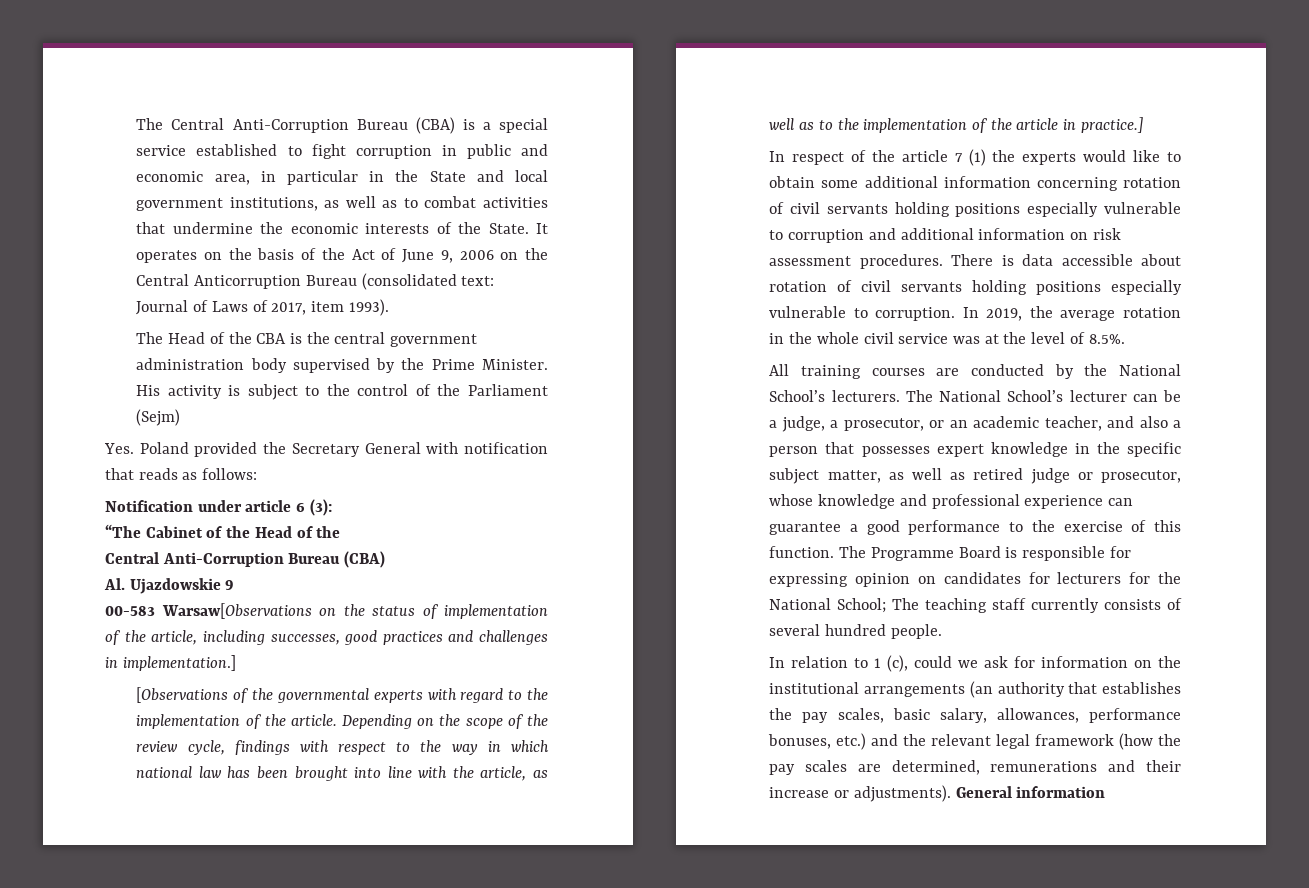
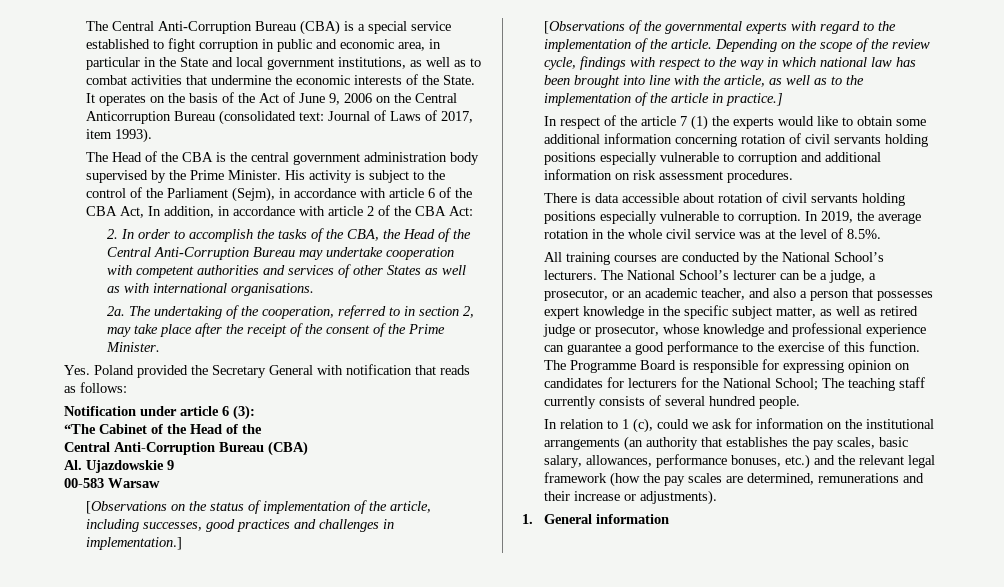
[136,409,181,426] (Sejm) -> [231,187,472,202] [85,205,473,218] [107,228,472,242] [107,247,455,260] [107,264,467,278] [107,283,315,296] [107,305,475,319] [107,323,446,337] [106,342,161,352] (Sejm), in accordance with article 6 of the CBA Act, In addition, in accordance with article 2 of the CBA Act: // 2. In order to accomplish the tasks of the CBA, the Head of the Central Anti-Corruption Bureau may undertake cooperation with competent authorities and services of other States as well as with international organisations. // 2a. The undertaking of the cooperation, referred to in section 2, may take place after the receipt of the consent of the Prime Minister.
[161,603,312,619] Warsaw[Observations -> [108,478,160,488] [85,501,167,514] Warsaw // [Observations
(943, 261) none -> (793, 176) //
(951, 793) none -> [522,514,533,524] // 1.

